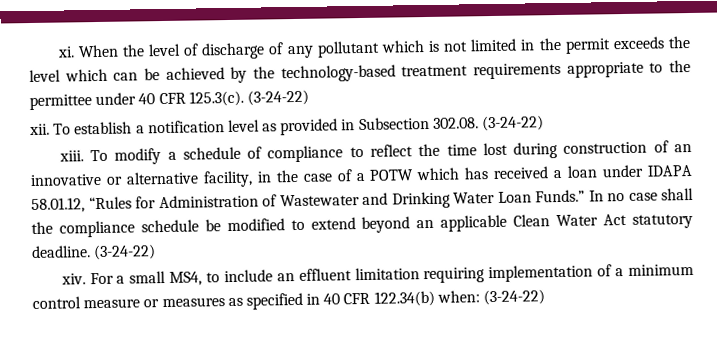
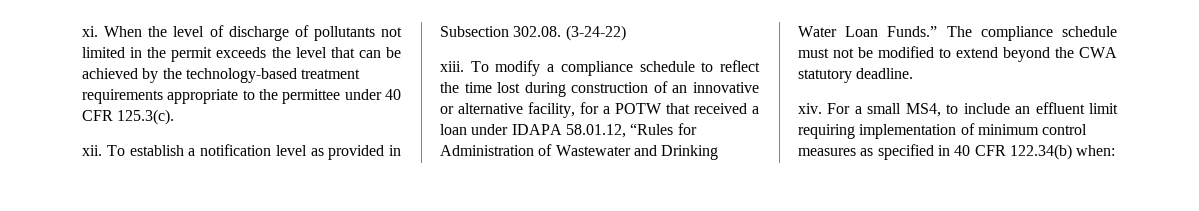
[286,40,441,59] any pollutant which is -> [313,26,375,41] pollutants
[64,68,108,82] which -> [330,47,355,58] that
[246,89,309,106] (3-24-22) -> (175, 117) none
[182,145,344,163] schedule of compliance -> [560,61,695,76] compliance schedule
[256,167,489,183] in the case of a POTW which has -> [580,102,690,114] for a POTW that
[588,187,694,202] [31,219,199,238] In no case shall the compliance schedule -> [946,26,1117,41] [798,48,854,58] The compliance schedule must not
[416,213,628,232] an applicable Clean Water Act -> [1055,47,1117,58] the CWA
[93,244,157,261] (3-24-22) -> (914, 73) none
[354,267,420,281] limitation -> [1089,103,1118,114] limit
[615,268,625,277] a -> (975, 129) none
[83,298,160,309] measure or -> (1088, 129) none
[483,289,546,306] (3-24-22) -> (1116, 150) none

